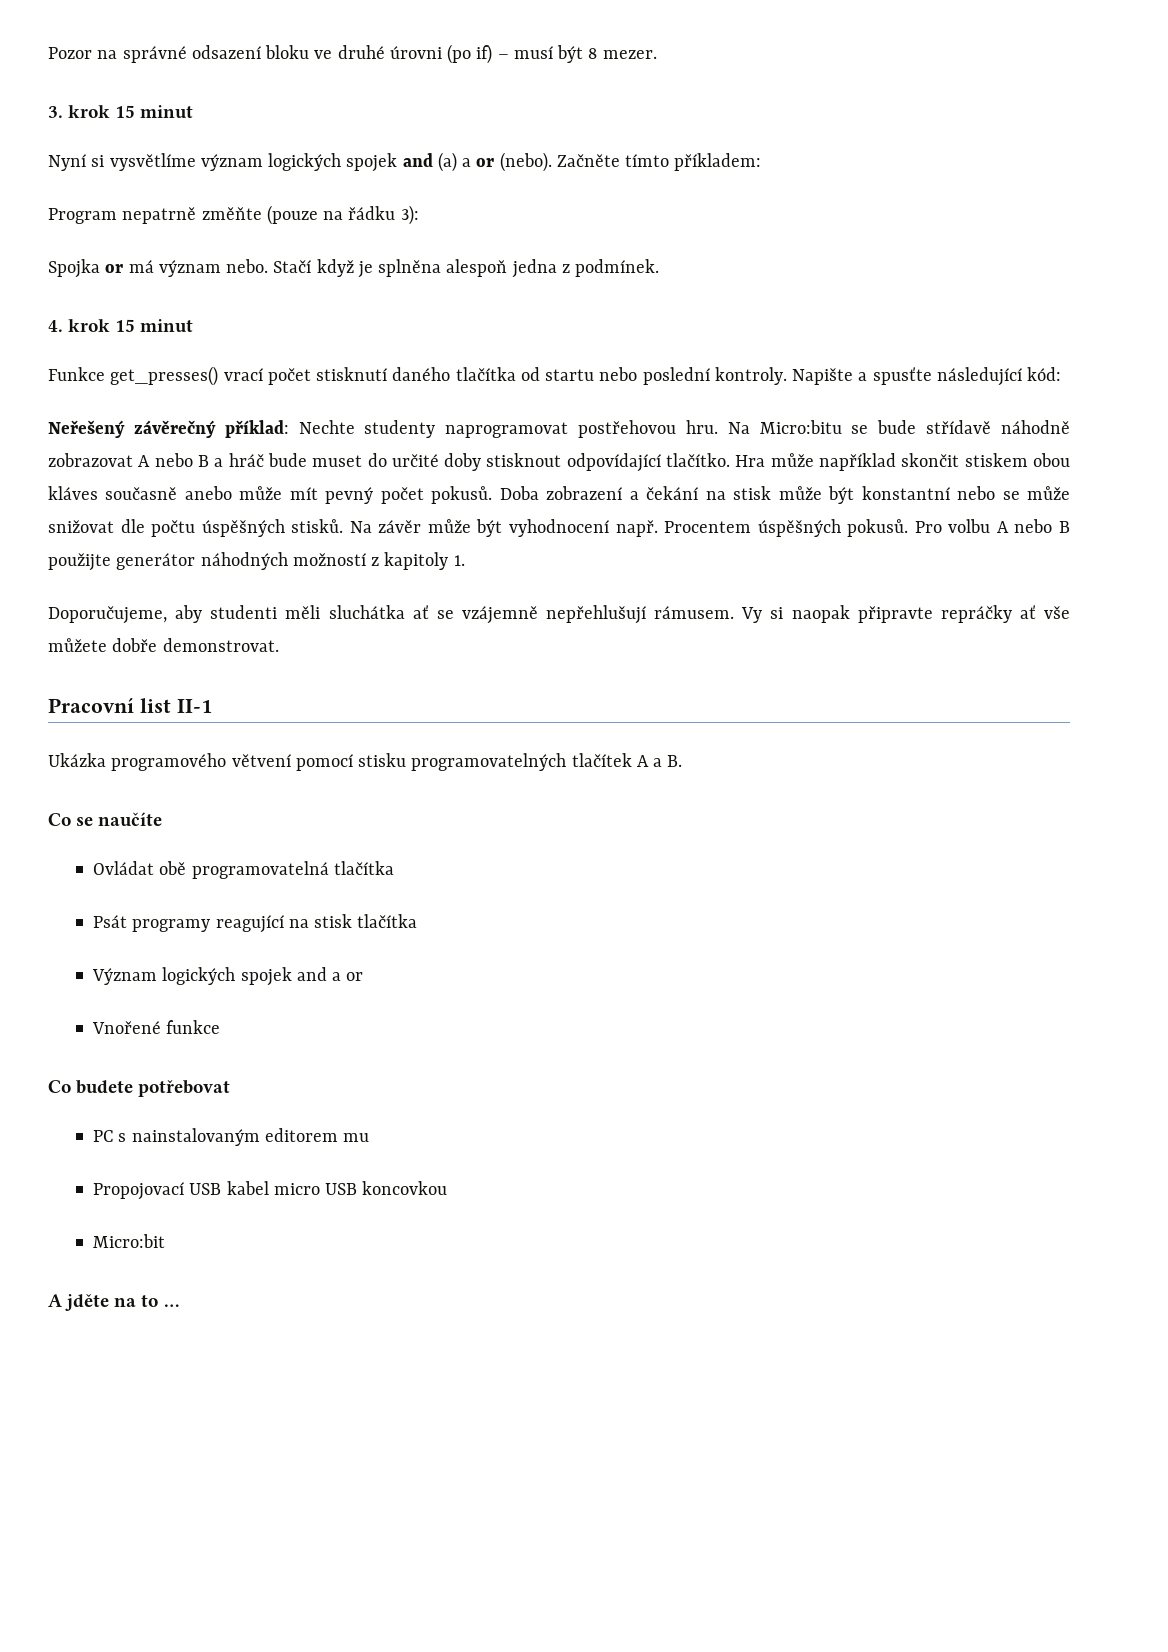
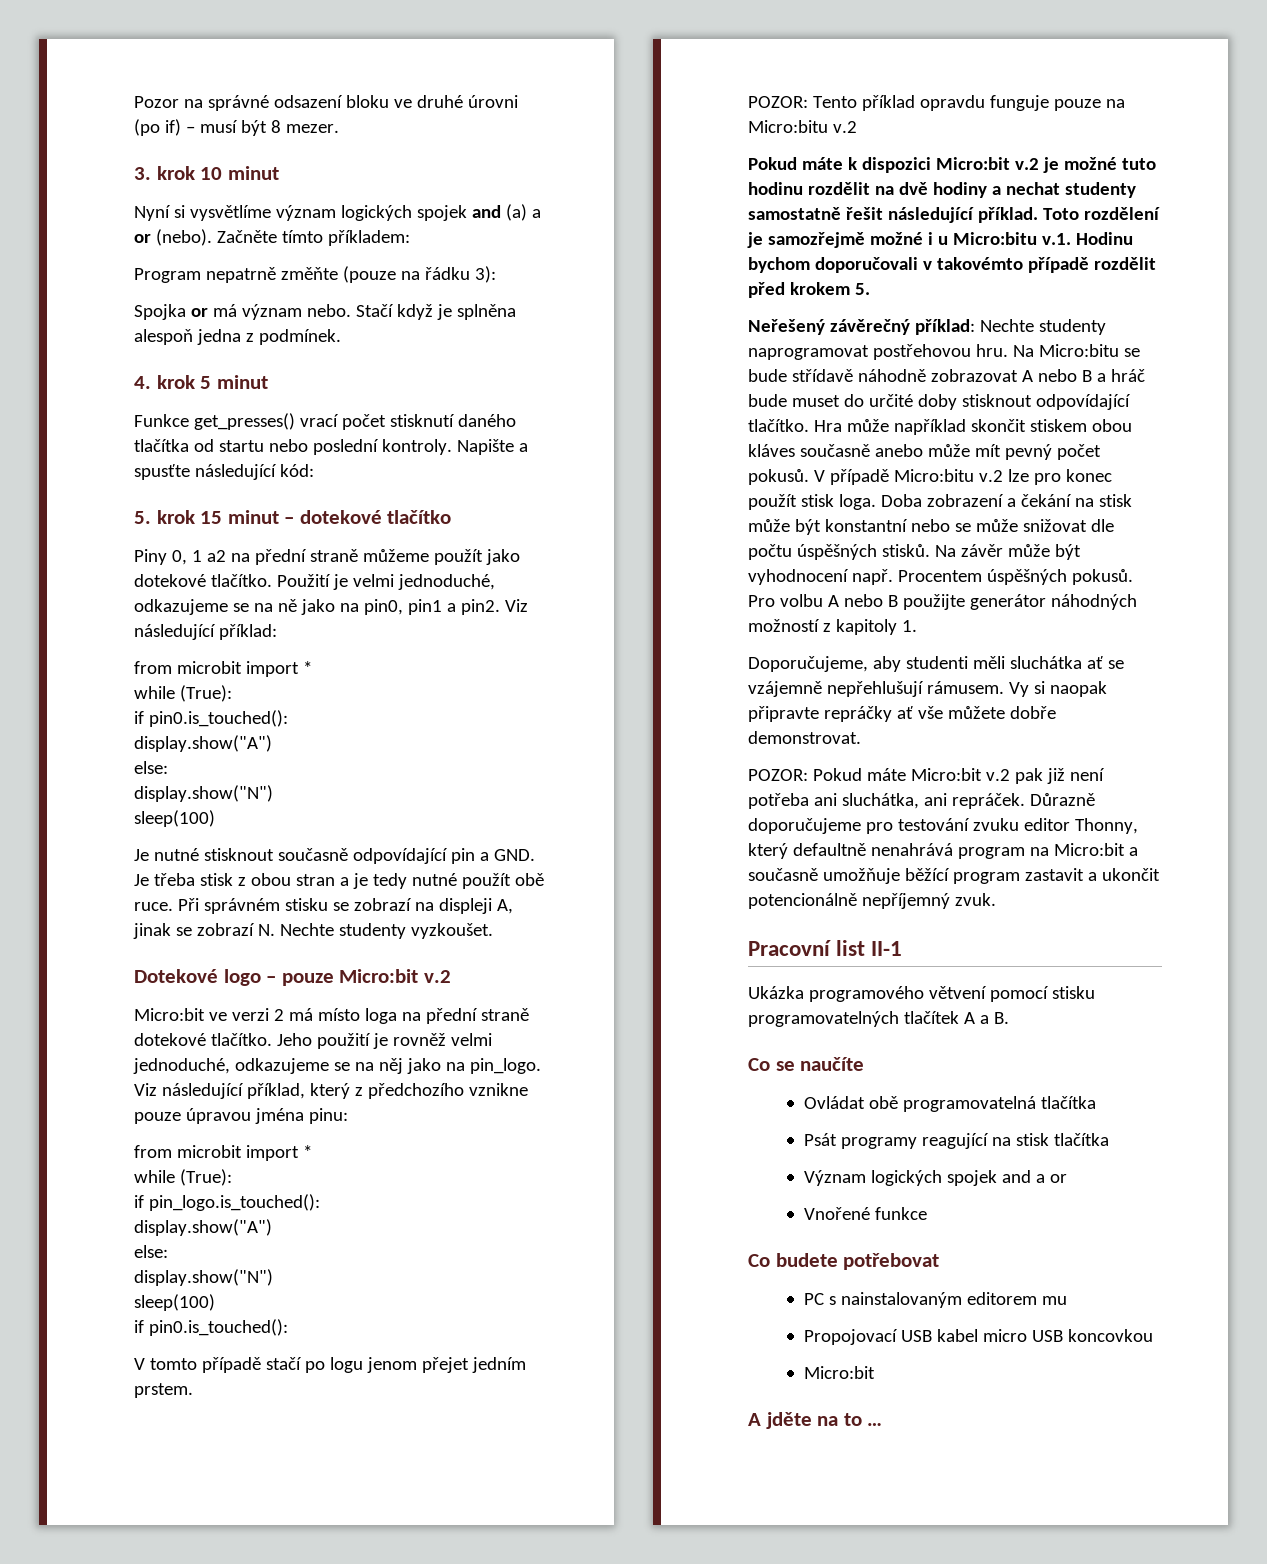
[115,105,136,118] 15 -> [200,167,223,180] 10
[115,319,136,332] 15 -> [200,376,212,389] 5
(1062, 374) none -> [134,510,452,524] [134,549,520,565] [134,574,495,590] [134,599,528,615] [134,624,277,640] [134,661,312,677] [134,685,232,702] [134,710,288,727] [134,735,272,752] [134,761,168,774] [134,785,273,802] [134,810,215,827] [134,848,535,864] [134,873,544,889] [134,898,513,914] [133,923,493,939] [134,969,451,986] [134,1008,529,1024] [134,1033,492,1049] [133,1058,541,1074] [134,1083,528,1099] [134,1108,348,1124] [134,1145,312,1161] [134,1169,232,1186] [134,1194,320,1211] [134,1219,272,1236] [134,1245,168,1258] [134,1269,273,1286] [134,1294,215,1311] [134,1319,288,1336] [134,1357,526,1373] [134,1383,193,1398] [748,95,1125,111] [748,120,857,133] [748,157,1156,173] [748,182,1136,198] [748,207,1160,223] [747,232,1133,248] [748,257,1156,273] [748,282,870,298] // 5. krok 15 minut – dotekové tlačítko // Piny 0, 1 a2 na přední straně můžeme použít jako dotekové tlačítko. Použití je velmi jednoduché, odkazujeme se na ně jako na pin0, pin1 a pin2. Viz následující příklad: // from microbit import * // while (True): // if pin0.is_touched(): // display.show("A") // else: // display.show("N") // sleep(100) // Je nutné stisknout současně odpovídající pin a GND. Je třeba stisk z obou stran a je tedy nutné použít obě ruce. Při správném stisku se zobrazí na displeji A, jinak se zobrazí N. Nechte studenty vyzkoušet. // Dotekové logo – pouze Micro:bit v.2 // Micro:bit ve verzi 2 má místo loga na přední straně dotekové tlačítko. Jeho použití je rovněž velmi jednoduché, odkazujeme se na něj jako na pin_logo. Viz následující příklad, který z předchozího vznikne pouze úpravou jména pinu: // from microbit import * // while (True): // if pin_logo.is_touched(): // display.show("A") // else: // display.show("N") // sleep(100) // if pin0.is_touched(): // V tomto případě stačí po logu jenom přejet jedním prstem. // POZOR: Tento příklad opravdu funguje pouze na Micro:bitu v.2 // Pokud máte k dispozici Micro:bit v.2 je možné tuto hodinu rozdělit na dvě hodiny a nechat studenty samostatně řešit následující příklad. Toto rozdělení je samozřejmě možné i u Micro:bitu v.1. Hodinu bychom doporučovali v takovémto případě rozdělit před krokem 5.
(493, 495) none -> [813,469,1112,485] [748,494,876,510] V případě Micro:bitu v.2 lze pro konec použít stisk loga.
(279, 645) none -> [748,768,1105,784] [748,793,1095,809] [748,818,1138,834] [748,843,1138,859] [748,868,1160,884] [748,893,996,909] // POZOR: Pokud máte Micro:bit v.2 pak již není potřeba ani sluchátka, ani repráček. Důrazně doporučujeme pro testování zvuku editor Thonny, který defaultně nenahrává program na Micro:bit a současně umožňuje běžící program zastavit a ukončit potencionálně nepříjemný zvuk.

